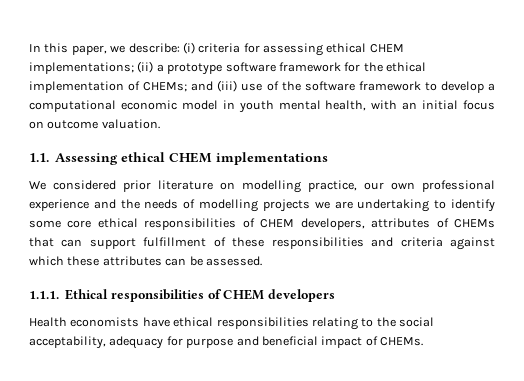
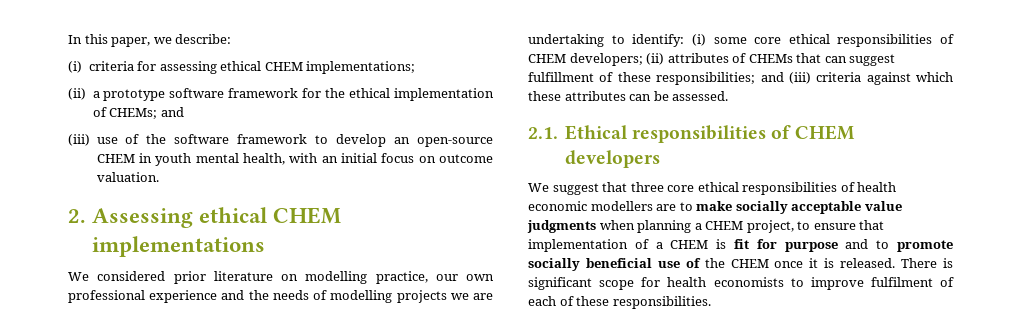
(180, 48) none -> (232, 39) //
(134, 68) none -> (416, 67) //
(214, 86) none -> (184, 112) //
[487,83,495,91] [29,100,218,112] a computational economic model -> [394,137,493,147] [96,154,135,163] an open-source CHEM
[29,153,49,162] 1.1. -> [68,209,85,223] 2.
[450,199,495,212] identify -> [632,34,706,47] identify: (i)
[300,218,365,230] developers, -> [569,53,665,66] developers; (ii)
[89,238,136,249] support -> [849,54,896,66] suggest
[271,237,394,249] responsibilities and -> [656,72,811,85] responsibilities; and (iii)
[29,291,59,299] 1.1.1. -> [528,127,558,139] 2.1.
[29,317,434,330] [29,336,423,349] Health economists have ethical responsibilities relating to the social acceptability, adequacy for purpose and beneficial impact of CHEMs. -> [528,182,897,195] [528,201,902,214] [527,220,885,233] [528,239,953,252] [528,258,954,271] [528,277,954,290] [528,296,711,309] We suggest that three core ethical responsibilities of health economic modellers are to make socially acceptable value judgments when planning a CHEM project, to ensure that implementation of a CHEM is fit for purpose and to promote socially beneficial use of the CHEM once it is released. There is significant scope for health economists to improve fulfilment of each of these responsibilities.

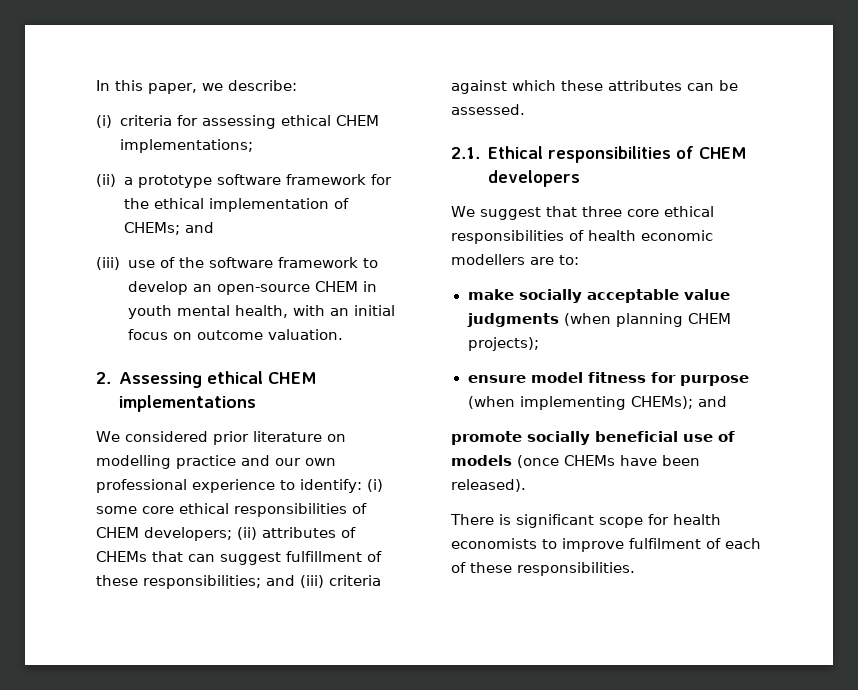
[375,271,428,284] practice, -> [176,455,270,469] practice and
[221,290,494,303] [528,34,604,47] and the needs of modelling projects we are undertaking -> (275, 486) none
[679,202,693,211] to -> [559,255,579,265] to: //
[599,220,885,233] [528,239,890,252] when planning a CHEM project, to ensure that implementation of a CHEM is fit for purpose and to -> [563,313,731,327] [467,337,539,351] [467,372,749,386] [467,396,727,410] (when planning CHEM projects); // ensure model fitness for purpose (when implementing CHEMs); and //
[704,258,896,268] the CHEM once it is released. -> [451,455,700,468] [451,479,526,492] models (once CHEMs have been released). //

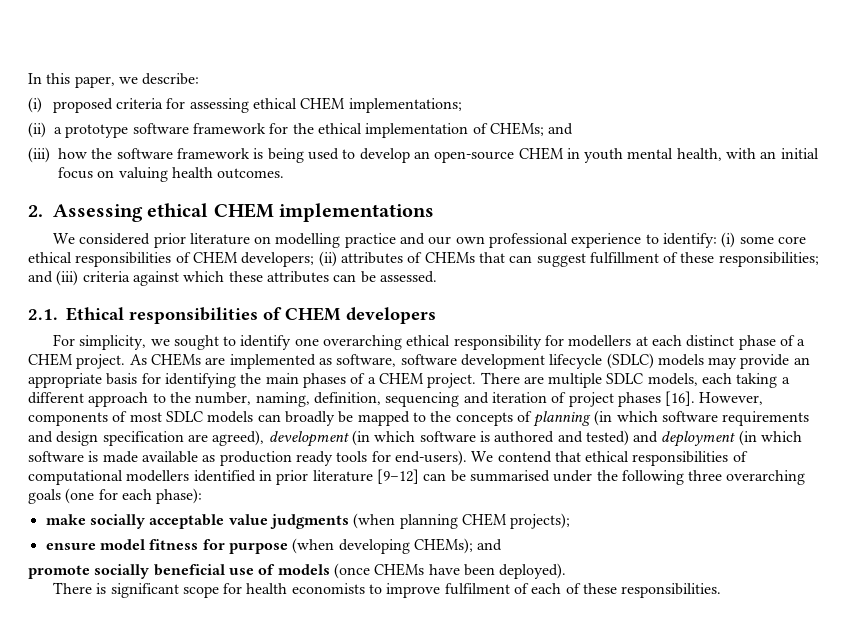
(112, 121) none -> [52,98,113,113] proposed
[127,257,175,268] use of -> [58,148,87,159] how
(358, 262) none -> [253,148,339,163] is being used
[196,329,343,340] outcome valuation. -> [118,167,285,182] valuing health outcomes.
[451,206,714,220] [451,230,713,244] [451,254,579,265] We suggest that three core ethical responsibilities of health economic modellers are to: -> [52,334,806,350] [28,353,810,369] [28,372,790,388] [28,391,764,407] [28,410,810,427] [28,430,803,447] [28,450,748,466] [28,469,806,485] [28,488,203,504] For simplicity, we sought to identify one overarching ethical responsibility for modellers at each distinct phase of a CHEM project. As CHEMs are implemented as software, software development lifecycle (SDLC) models may provide an appropriate basis for identifying the main phases of a CHEM project. There are multiple SDLC models, each taking a different approach to the number, naming, definition, sequencing and iteration of project phases [16]. However, components of most SDLC models can broadly be mapped to the concepts of planning (in which software requirements and design specification are agreed), development (in which software is authored and tested) and deployment (in which software is made available as production ready tools for end-users). We contend that ethical responsibilities of computational modellers identified in prior literature [9–12] can be summarised under the following three overarching goals (one for each phase):
[519,396,626,410] implementing -> [338,539,410,554] developing
[451,479,526,492] released). -> [499,563,567,579] deployed).

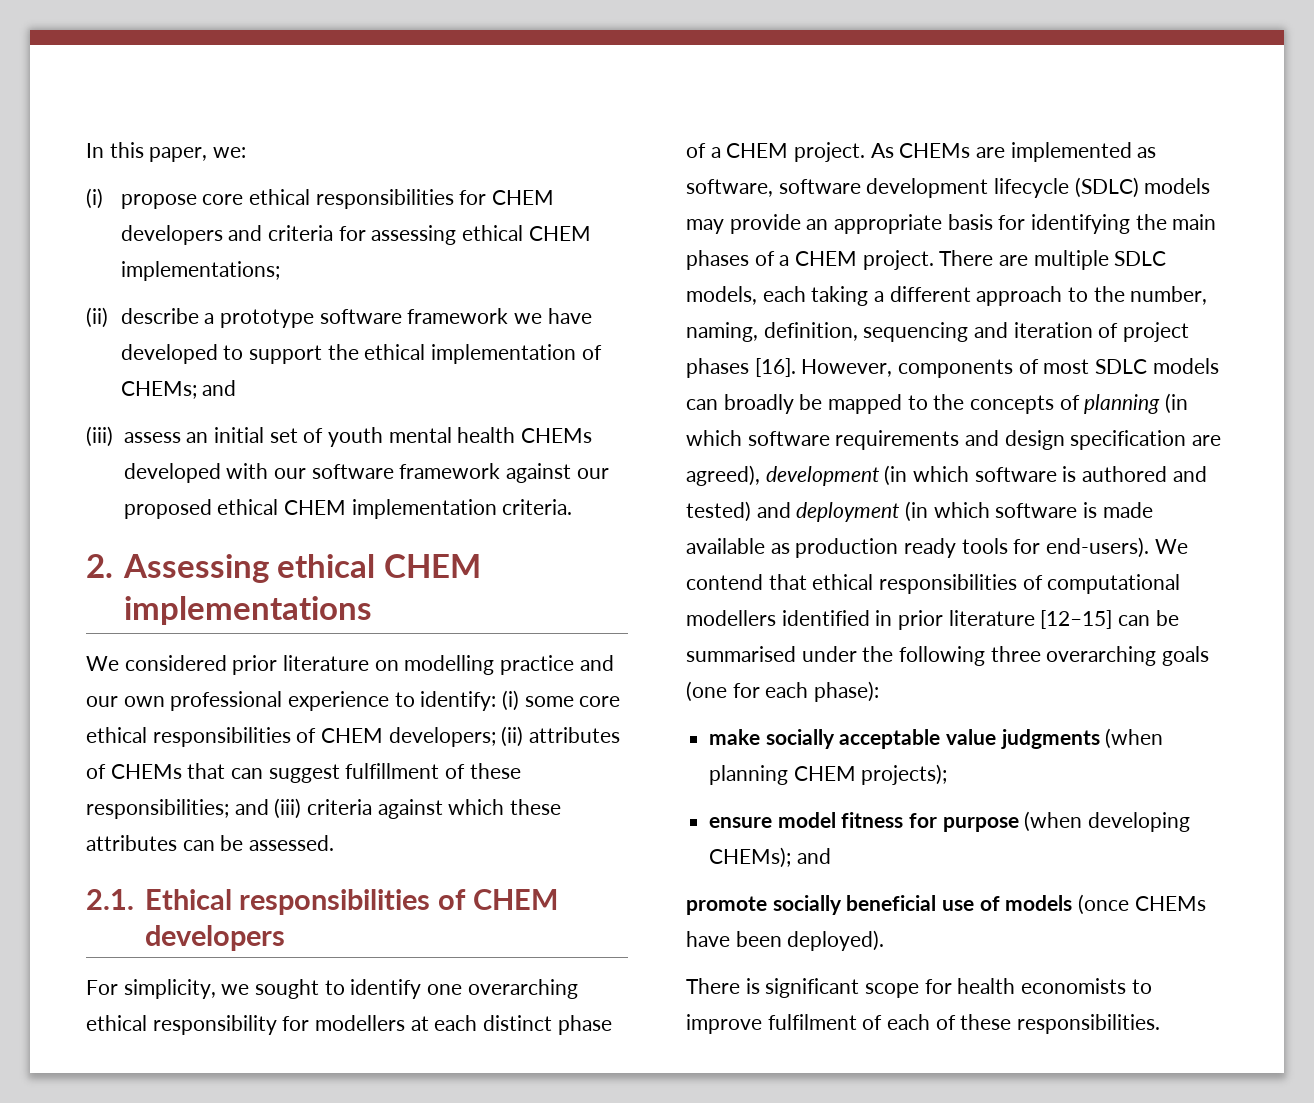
[118,73,200,85] [28,97,113,113] we describe: // (i) proposed -> [213,147,247,158] [86,188,555,209] [120,225,263,245] we: // (i) propose core ethical responsibilities for CHEM developers and
(46, 130) none -> [120,308,199,324] describe
[269,123,289,134] for -> [514,308,592,324] [120,344,323,364] we have developed to support
[58,147,819,163] [58,167,285,182] how the software framework is being used to develop an open-source CHEM in youth mental health, with an initial focus on valuing health outcomes. -> [123,427,592,447] [123,463,609,483] [123,499,573,519] assess an initial set of youth mental health CHEMs developed with our software framework against our proposed ethical CHEM implementation criteria.
[376,469,419,484] [9–12] -> [1040,610,1113,629] [12–15]

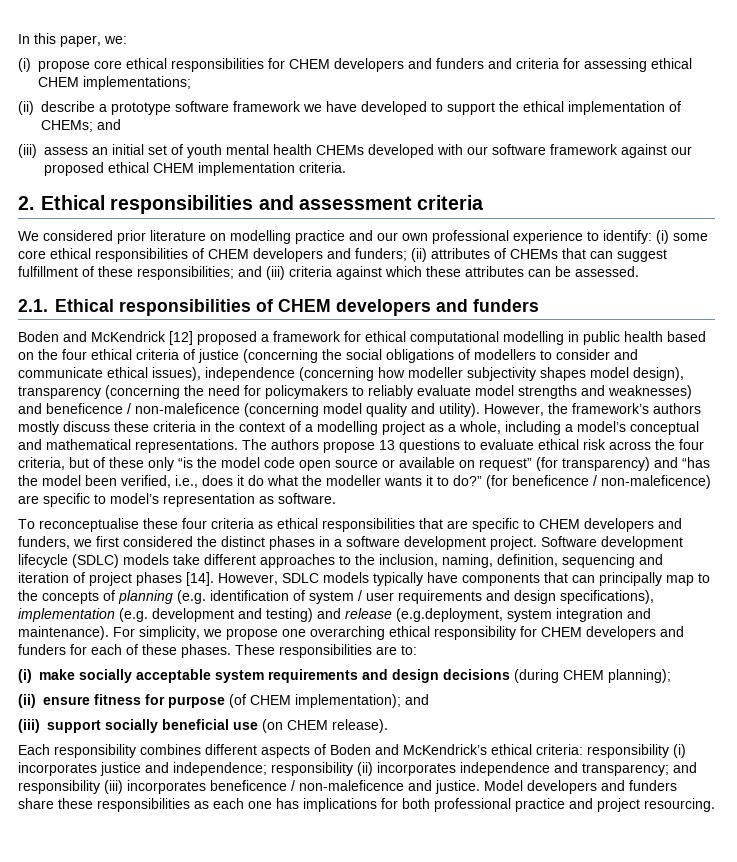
(263, 233) none -> [436,58,512,69] funders and
[122,554,482,583] [123,596,372,625] Assessing ethical CHEM implementations -> [41,195,484,214] Ethical responsibilities and assessment criteria
[388,727,496,747] developers; -> [253,248,407,262] developers and funders;
[86,979,578,999] [86,1015,612,1035] [686,142,1157,162] [686,177,1211,198] [686,214,1217,234] [686,250,1167,270] [686,286,1208,306] // For simplicity, we sought to identify one overarching ethical responsibility for modellers at each distinct phase of a CHEM project. As CHEMs are implemented as software, software development lifecycle (SDLC) models may provide an appropriate basis for identifying the main phases of a CHEM project. There are multiple SDLC models, each taking a different approach to the number, -> [436,299,539,312] [18,331,706,345] [18,349,638,363] [18,367,684,381] [18,385,692,399] [18,403,701,417] [18,421,699,435] [18,439,704,453] [18,457,710,471] [18,475,711,489] [18,493,336,507] [18,518,682,532] [18,536,683,550] [18,554,438,568] and funders // Boden and McKendrick [12] proposed a framework for ethical computational modelling in public health based on the four ethical criteria of justice (concerning the social obligations of modellers to consider and communicate ethical issues), independence (concerning how modeller subjectivity shapes model design), transparency (concerning the need for policymakers to reliably evaluate model strengths and weaknesses) and beneficence / non-maleficence (concerning model quality and utility). However, the framework’s authors mostly discuss these criteria in the context of a modelling project as a whole, including a model’s conceptual and mathematical representations. The authors propose 13 questions to evaluate ethical risk across the four criteria, but of these only “is the model code open source or available on request” (for transparency) and “has the model been verified, i.e., does it do what the modeller wants it to do?” (for beneficence / non-maleficence) are specific to model’s representation as software. // To reconceptualise these four criteria as ethical responsibilities that are specific to CHEM developers and funders, we first considered the distinct phases in a software development project. Software development lifecycle (SDLC) models take different approaches to the inclusion,
[754,358,1219,378] [686,394,903,414] [16]. However, components of most SDLC models can broadly be mapped -> [186,572,694,586] [14]. However, SDLC models typically have components that can principally map
[1165,393,1189,414] [686,430,1222,450] [686,465,1207,486] [686,501,1153,522] [686,537,1188,558] [686,574,1181,594] [686,610,1179,630] [686,646,1210,666] [686,681,880,702] [709,728,1164,749] [709,764,948,785] [709,811,1191,832] [709,847,831,868] [686,896,767,915] (in which software requirements and design specification are agreed), development (in which software is authored and tested) and deployment (in which software is made available as production ready tools for end-users). We contend that ethical responsibilities of computational modellers identified in prior literature [12–15] can be summarised under the following three overarching goals (one for each phase): // make socially acceptable value judgments (when planning CHEM projects); // ensure model fitness for purpose (when developing CHEMs); and // promote -> [177,590,654,604] [18,608,651,622] [18,626,684,640] [18,644,417,658] [18,669,671,683] [18,694,429,708] [18,719,101,733] (e.g. identification of system / user requirements and design specifications), implementation (e.g. development and testing) and release (e.g.deployment, system integration and maintenance). For simplicity, we propose one overarching ethical responsibility for CHEM developers and funders for each of these phases. These responsibilities are to: // (i) make socially acceptable system requirements and design decisions (during CHEM planning); // (ii) ensure fitness for purpose (of CHEM implementation); and // (iii) support
[979,894,1206,915] [686,930,885,951] [686,978,1152,998] [686,1014,1161,1034] of models (once CHEMs have been deployed). // There is significant scope for health economists to improve fulfilment of each of these responsibilities. -> [262,719,388,733] [18,744,686,758] [18,762,697,776] [18,780,677,794] [18,798,715,812] (on CHEM release). // Each responsibility combines different aspects of Boden and McKendrick’s ethical criteria: responsibility (i) incorporates justice and independence; responsibility (ii) incorporates independence and transparency; and responsibility (iii) incorporates beneficence / non-maleficence and justice. Model developers and funders share these responsibilities as each one has implications for both professional practice and project resourcing.

